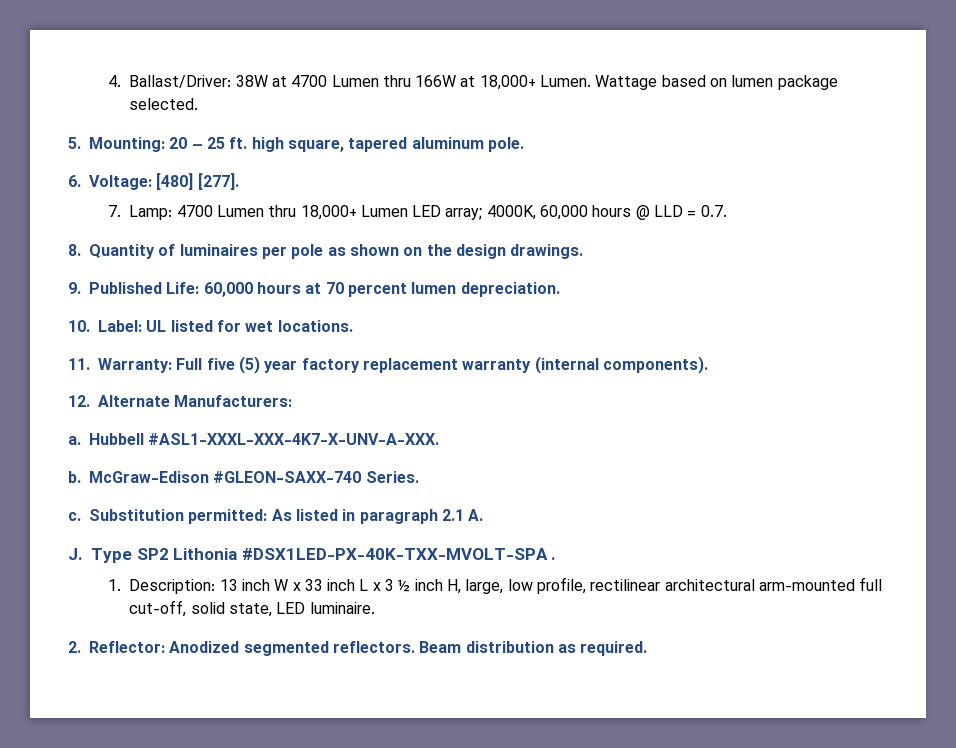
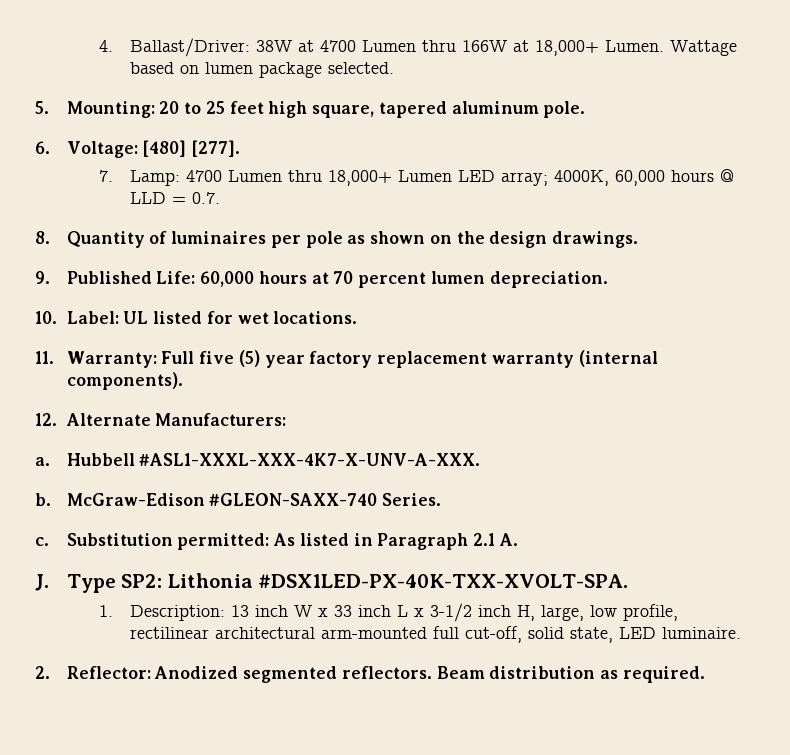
[191,137,248,149] – 25 ft. -> [184,101,264,114] to 25 feet
[359,509,438,524] paragraph -> [377,533,469,550] Paragraph
[136,548,557,560] SP2 Lithonia #DSX1LED-PX-40K-TXX-MVOLT-SPA . -> [121,573,629,588] SP2: Lithonia #DSX1LED-PX-40K-TXX-XVOLT-SPA.
[385,579,411,592] 3 ½ -> [430,603,473,622] 3-1/2

